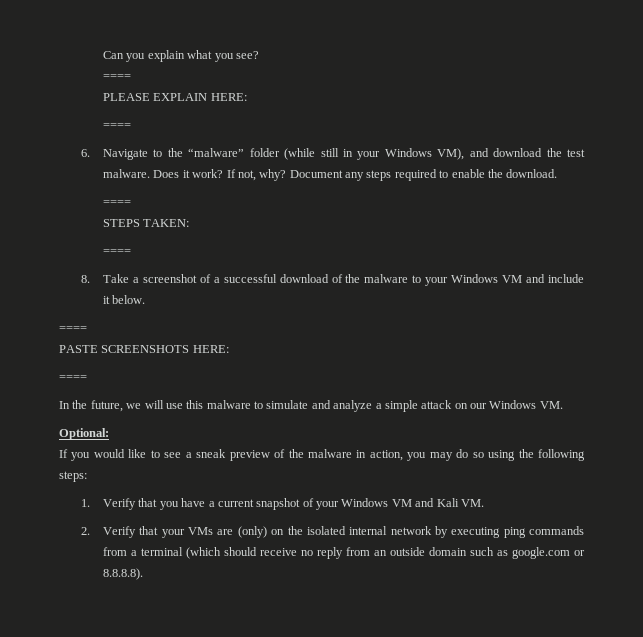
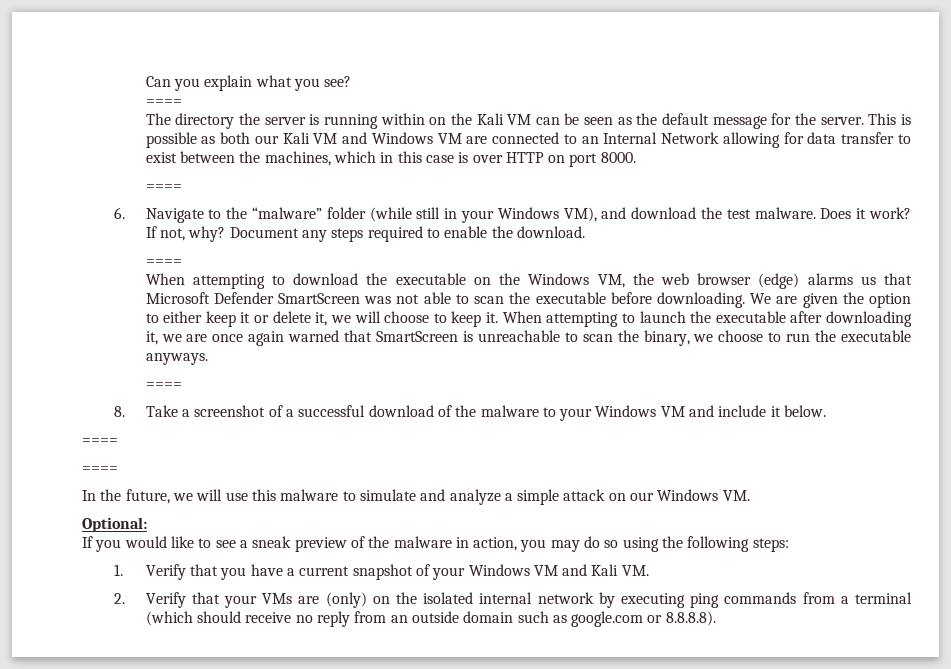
[103,93,247,101] PLEASE EXPLAIN HERE: -> [145,113,911,129] [145,132,911,148] [145,151,636,167] The directory the server is running within on the Kali VM can be seen as the default message for the server. This is possible as both our Kali VM and Windows VM are connected to an Internal Network allowing for data transfer to exist between the machines, which in this case is over HTTP on port 8000.
[103,219,190,227] STEPS TAKEN: -> [145,273,913,289] [145,292,912,308] [145,311,912,327] [145,330,912,346] [145,353,208,365] When attempting to download the executable on the Windows VM, the web browser (edge) alarms us that Microsoft Defender SmartScreen was not able to scan the executable before downloading. We are given the option to either keep it or delete it, we will choose to keep it. When attempting to launch the executable after downloading it, we are once again warned that SmartScreen is unreachable to scan the binary, we choose to run the executable anyways.
[59,345,229,353] // PASTE SCREENSHOTS HERE: -> (118, 441) none

